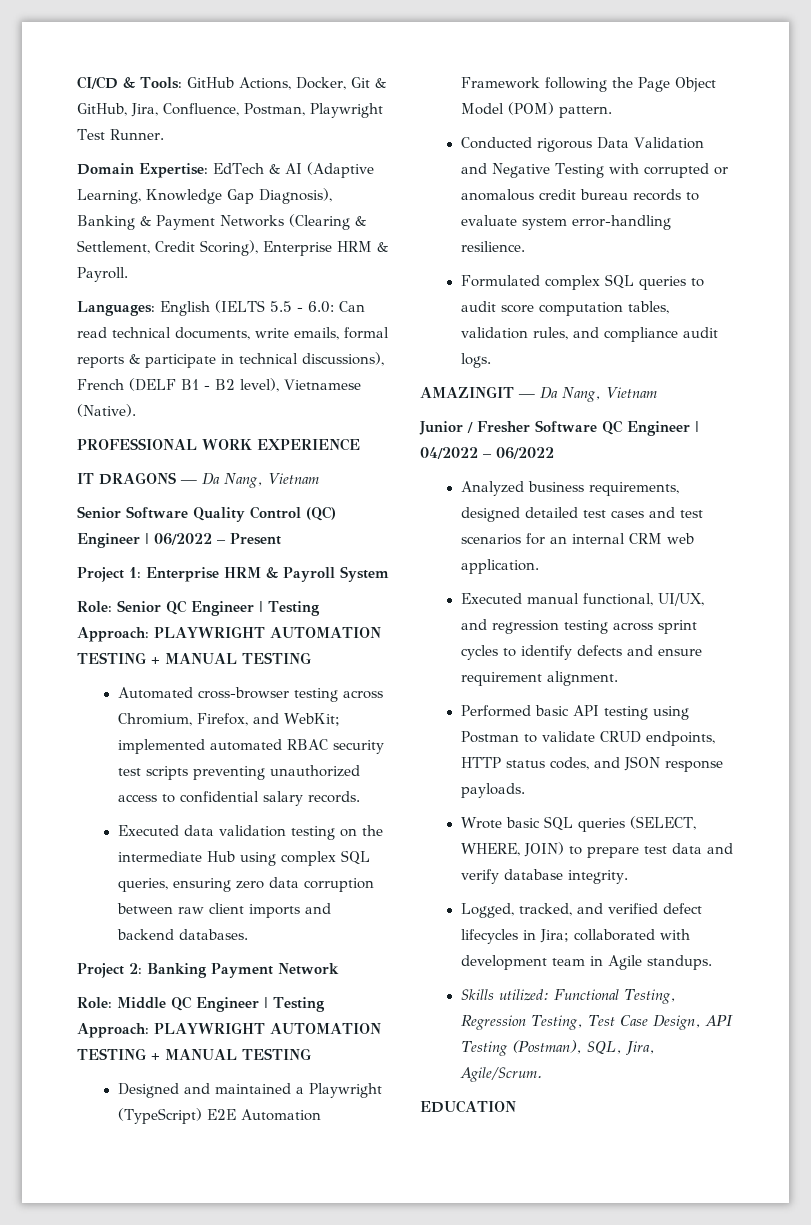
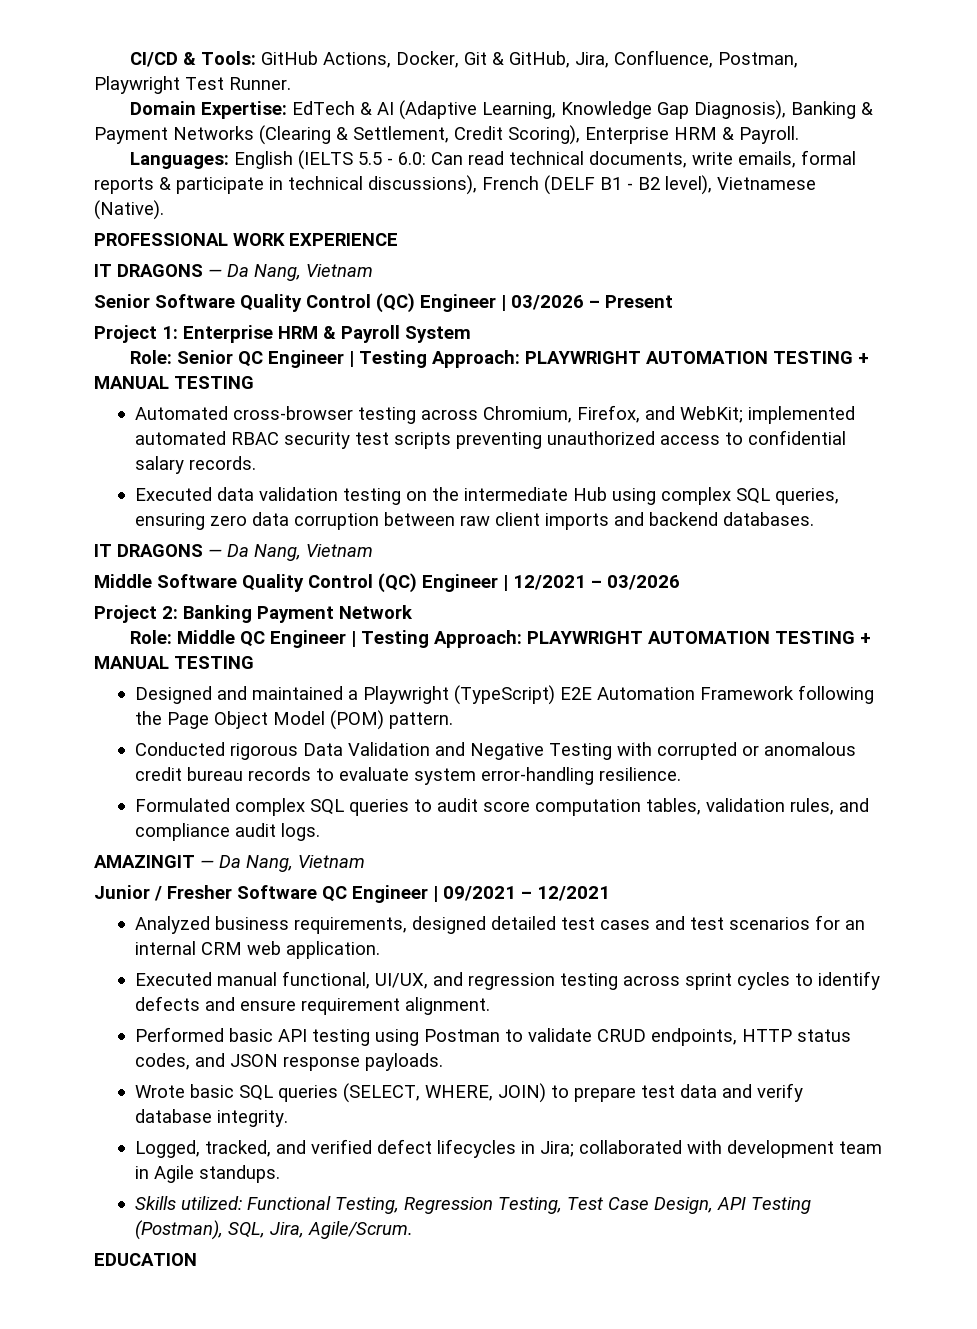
[154,533,212,545] 06/2022 -> [511,295,584,310] 03/2026
(248, 934) none -> [94,544,373,561] [94,573,680,593] // IT DRAGONS — Da Nang, Vietnam // Middle Software Quality Control (QC) Engineer | 12/2021 – 03/2026
[420,447,554,459] 04/2022 – 06/2022 -> [443,886,610,901] 09/2021 – 12/2021

